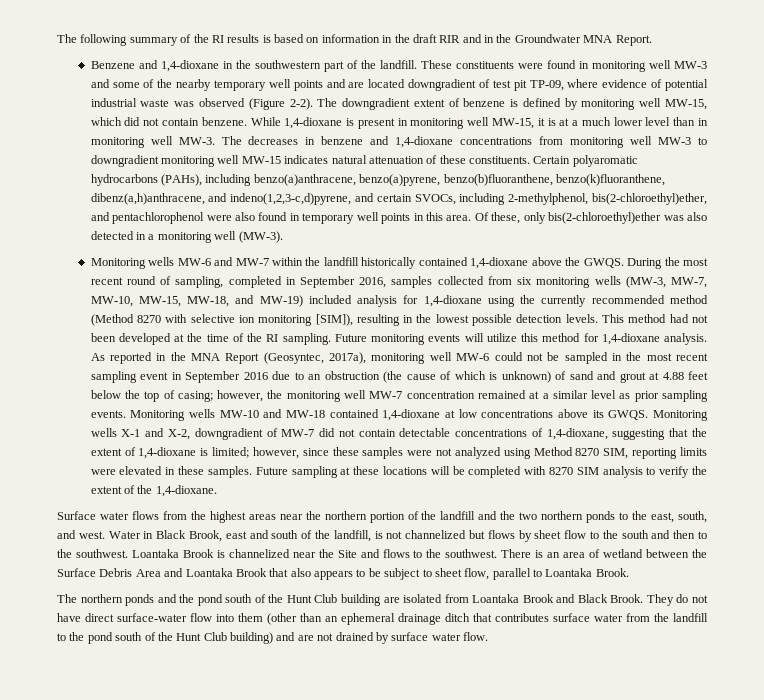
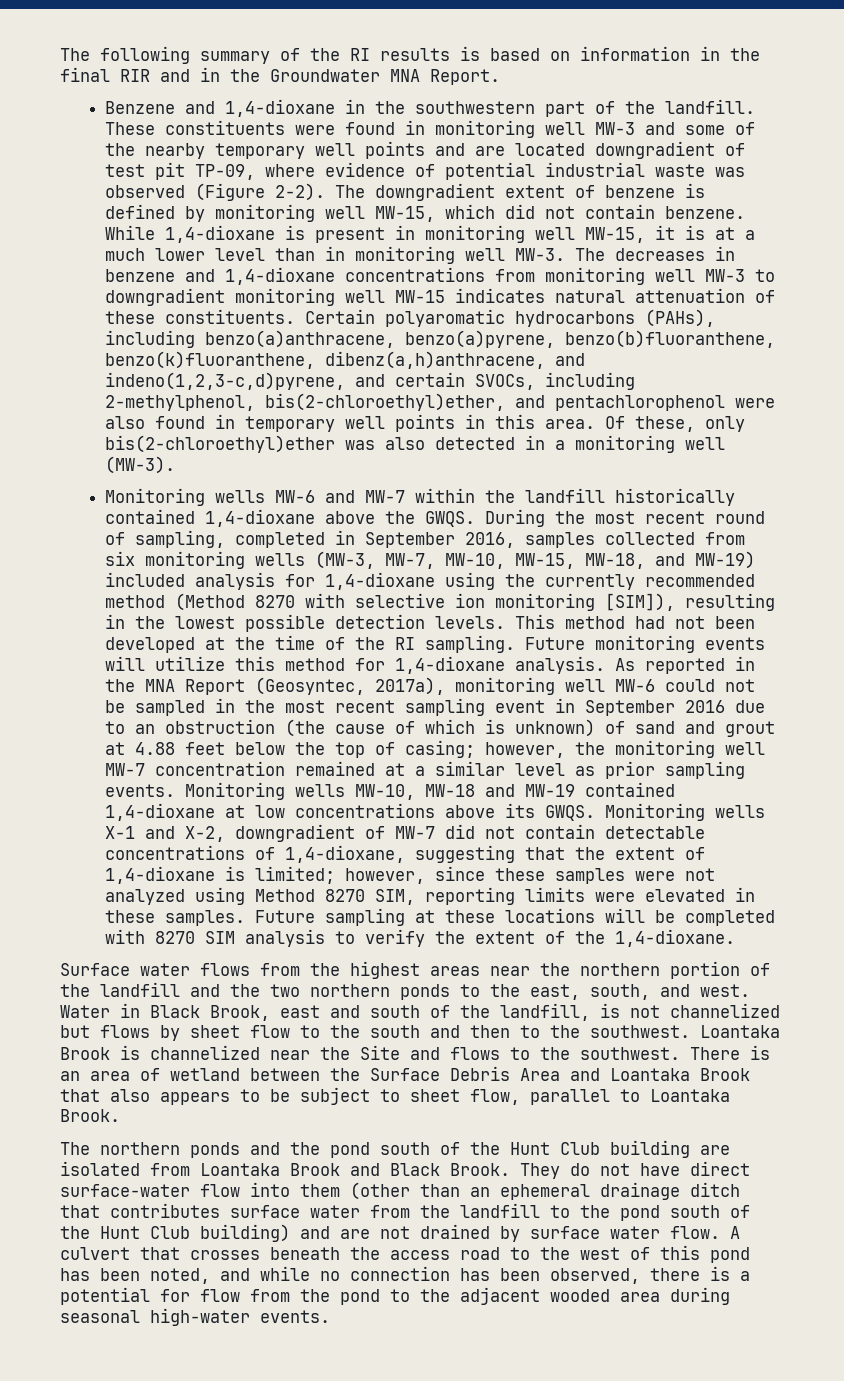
[412,34,437,43] draft -> [60,67,110,82] final
[219,409,325,418] MW-10 and MW-18 -> [354,784,575,800] MW-10, MW-18 and MW-19
(488, 636) none -> [730,1226,740,1239] [60,1245,750,1263] [60,1266,750,1284] [60,1287,730,1305] [60,1308,330,1326] A culvert that crosses beneath the access road to the west of this pond has been noted, and while no connection has been observed, there is a potential for flow from the pond to the adjacent wooded area during seasonal high-water events.

